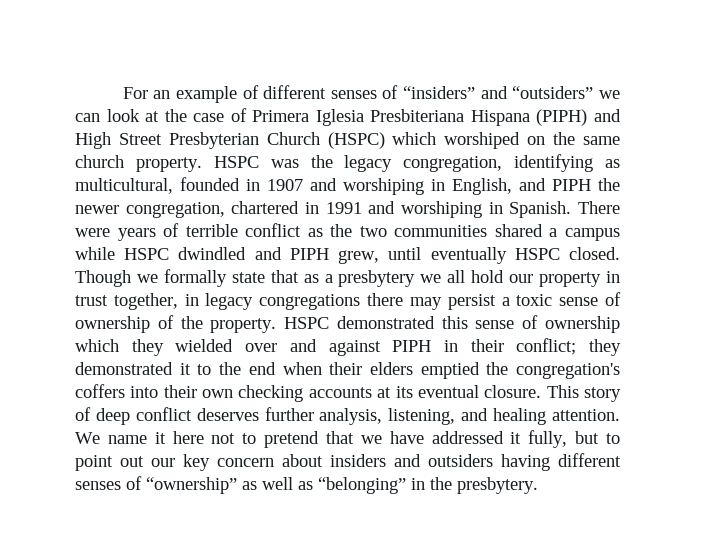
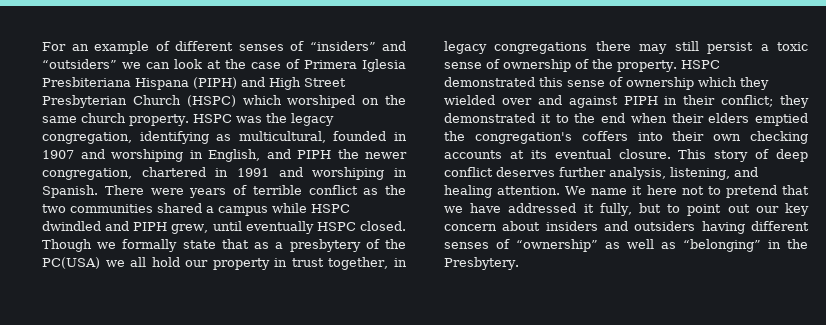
(416, 278) none -> [365,239,407,249] [42,257,100,269] of the PC(USA)
(442, 303) none -> [674,41,699,51] still
[457,477,538,494] presbytery. -> [444,257,519,270] Presbytery.

